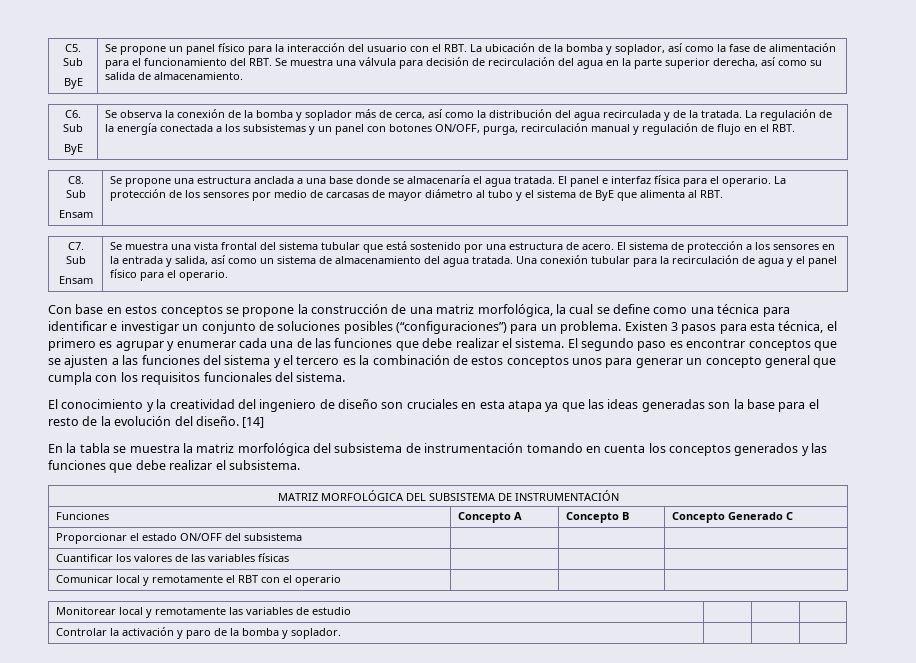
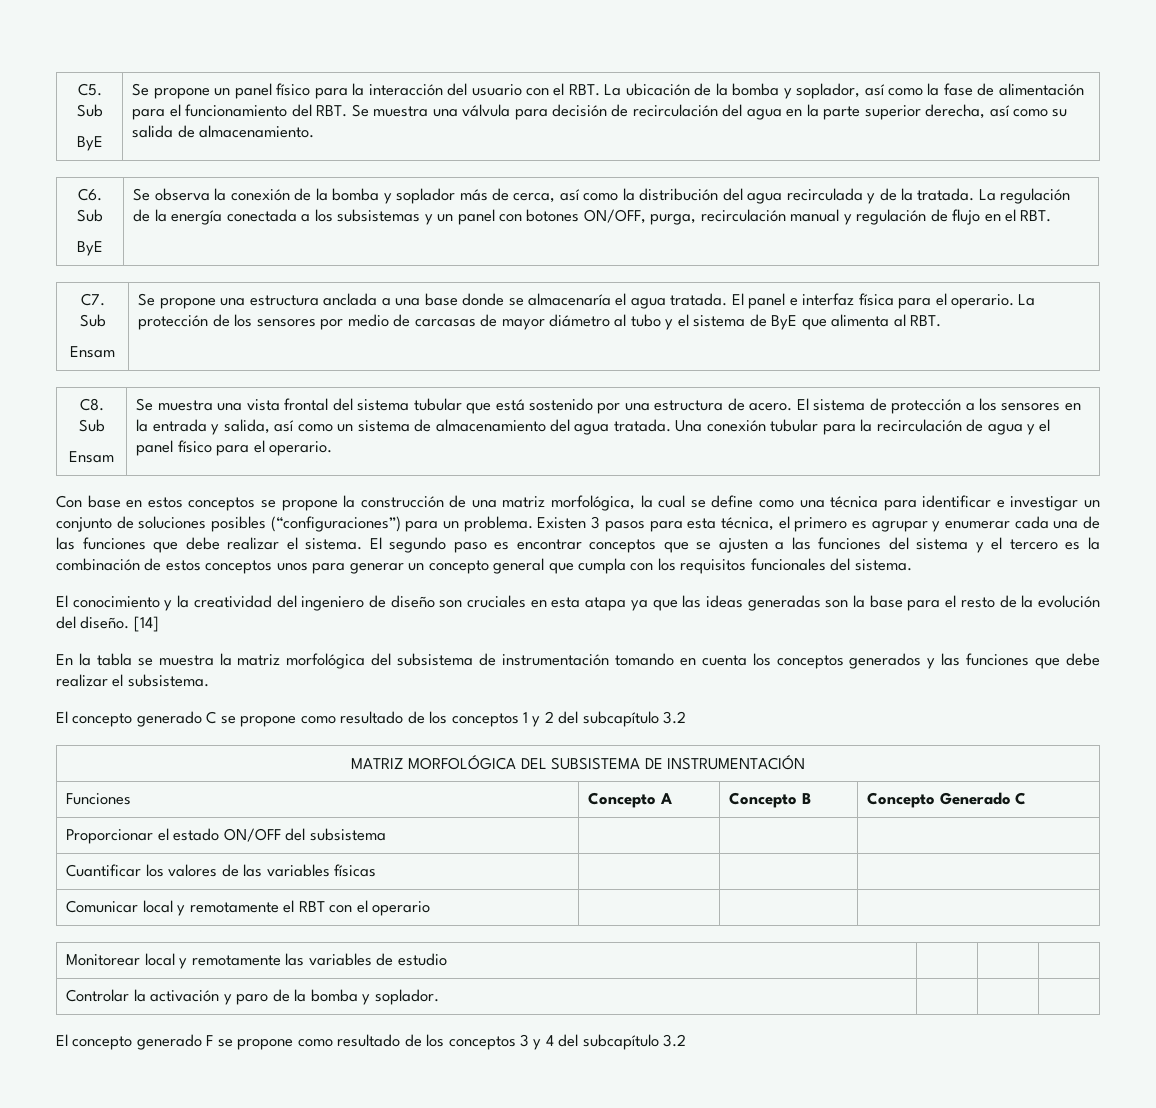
[67,176,84,184] C8. -> [80,293,105,306] C7.
[67,242,84,250] C7. -> [79,398,104,411] C8.
(300, 465) none -> [56,711,687,727] // El concepto generado C se propone como resultado de los conceptos 1 y 2 del subcapítulo 3.2
(342, 633) none -> [56,1034,687,1050] // El concepto generado F se propone como resultado de los conceptos 3 y 4 del subcapítulo 3.2

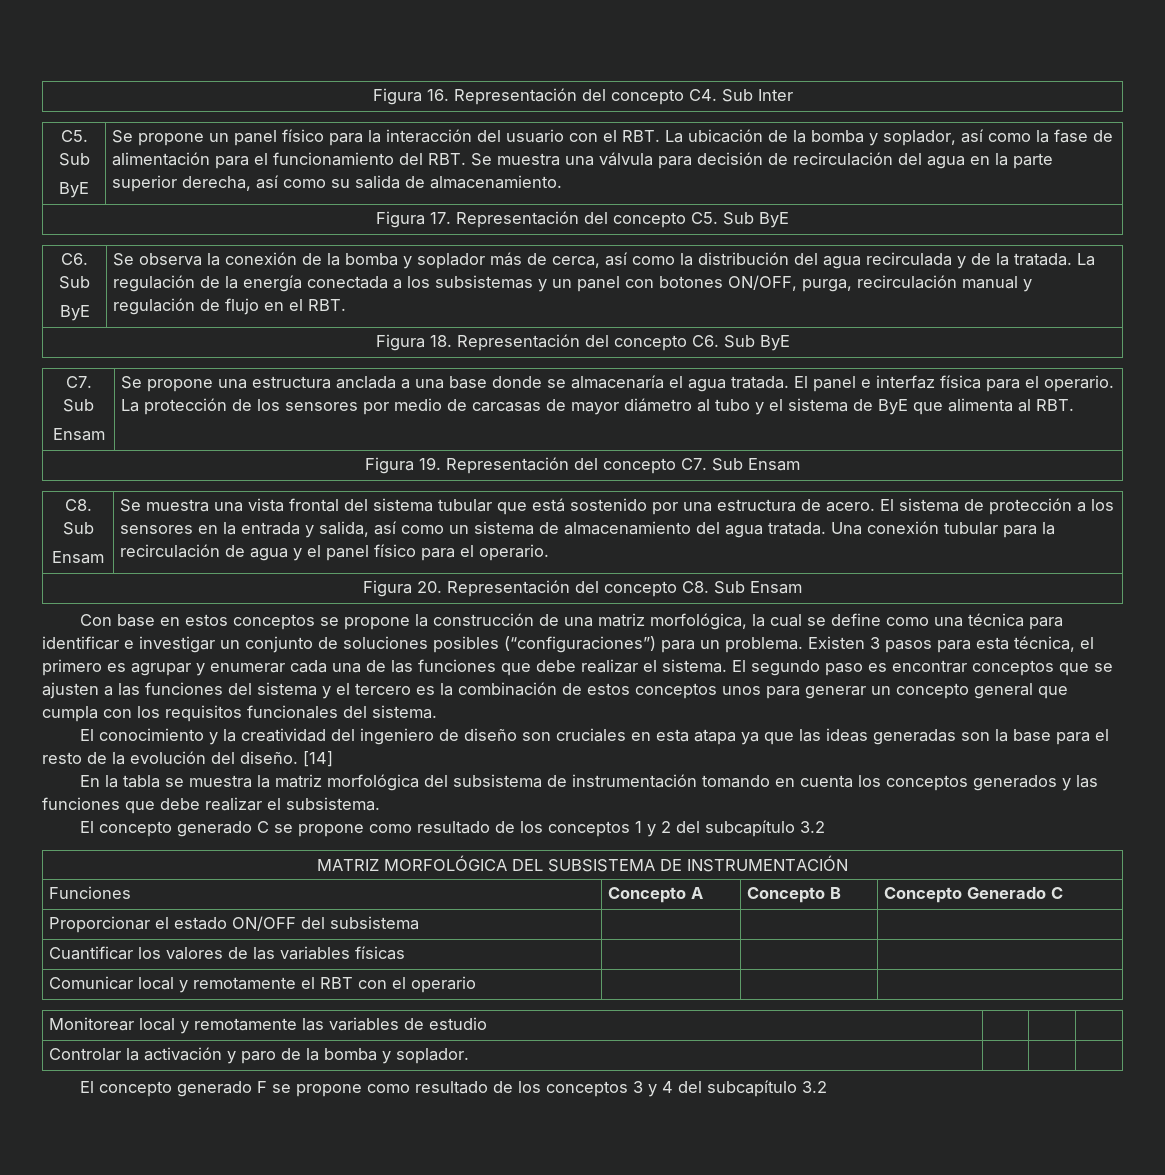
(77, 89) none -> [372,88,793,105] Figura 16. Representación del concepto C4. Sub Inter //
(315, 131) none -> [376,211,789,228] // Figura 17. Representación del concepto C5. Sub ByE
(1052, 216) none -> [375,334,790,351] // Figura 18. Representación del concepto C6. Sub ByE
(941, 321) none -> [365,457,800,474] // Figura 19. Representación del concepto C7. Sub Ensam
(333, 448) none -> [363,580,802,597] // Figura 20. Representación del concepto C8. Sub Ensam

